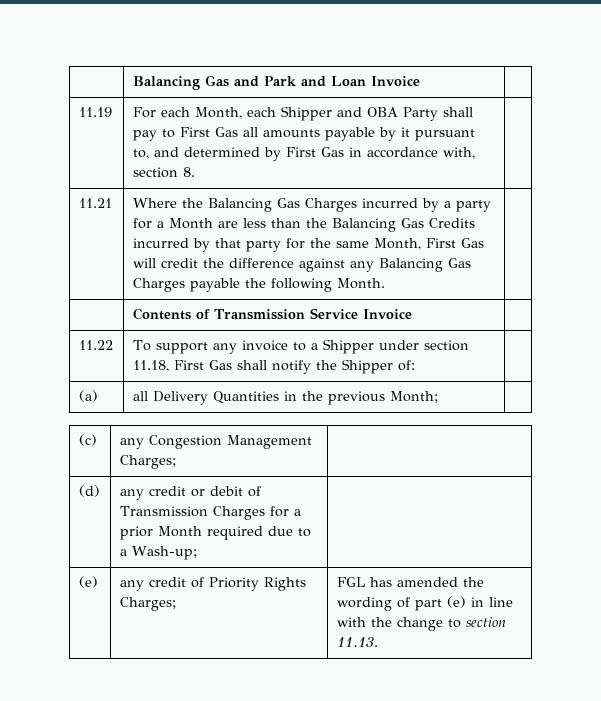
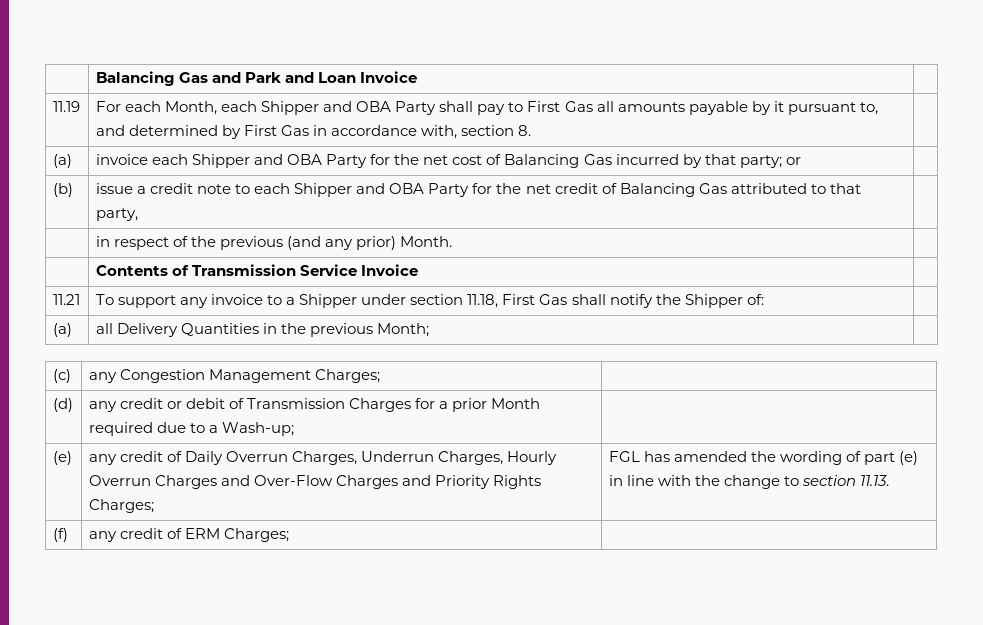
[78,198,112,208] [132,198,491,212] [132,218,475,232] [132,238,484,252] [132,258,471,272] [132,278,332,292] 11.21 | Where the Balancing Gas Charges incurred by a party for a Month are less than the Balancing Gas Credits incurred by that party for the same Month, First Gas will credit the difference against any Balancing Gas Charges payable the following -> [52,154,72,168] [95,154,801,168] [52,183,73,197] [95,183,861,197] [95,208,138,221] [95,236,397,250] (a) | invoice each Shipper and OBA Party for the net cost of Balancing Gas incurred by that party; or | // (b) | issue a credit note to each Shipper and OBA Party for the net credit of Balancing Gas attributed to that party, | // | in respect of the previous (and any prior)
[78,340,113,350] 11.22 -> [52,294,80,305] 11.21
(204, 582) none -> [185,451,558,465] [88,475,432,489] Daily Overrun Charges, Underrun Charges, Hourly Overrun Charges and Over-Flow Charges and
(378, 642) none -> [52,528,68,542] [88,528,290,542] // (f) | any credit of ERM Charges; |

